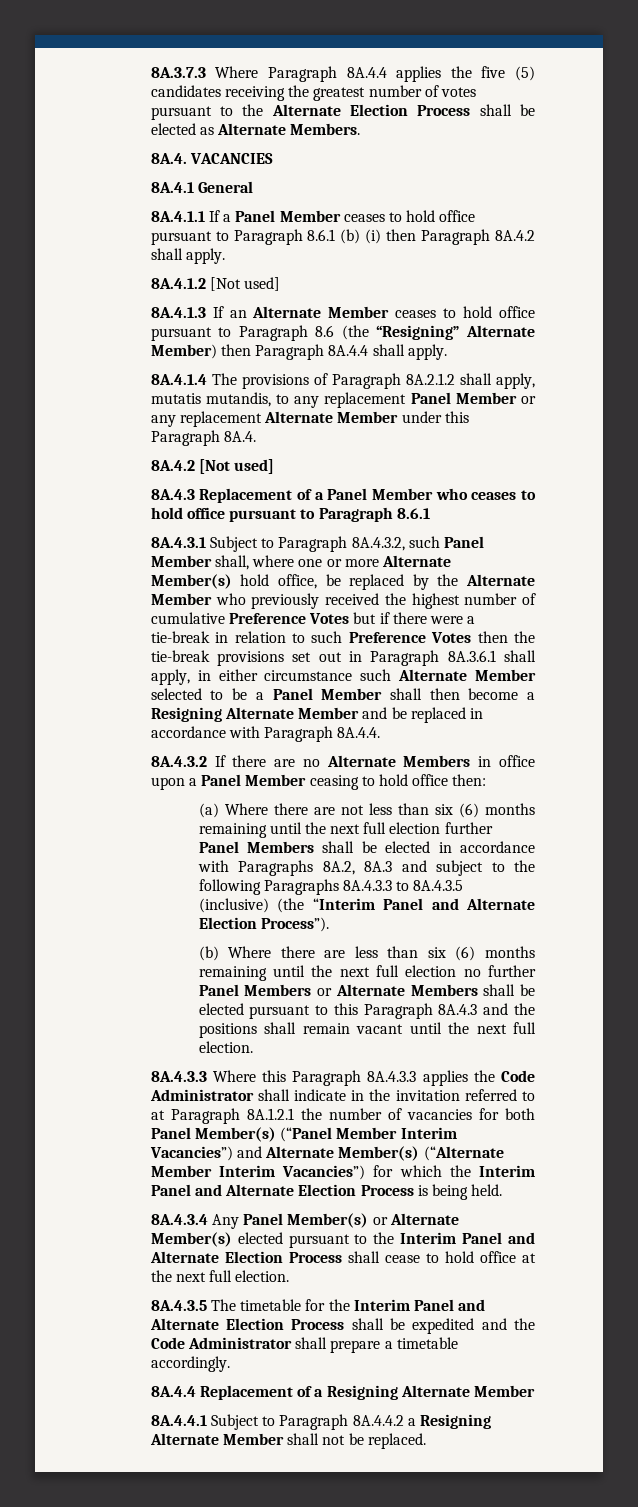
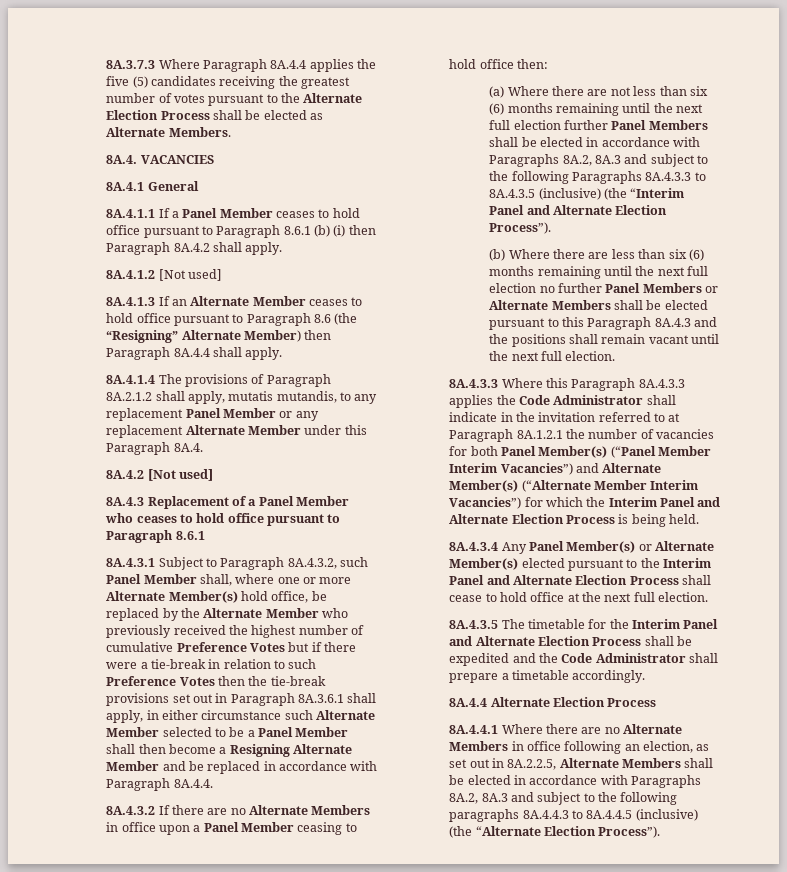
[199,1385,535,1400] [150,1414,491,1430] [149,1433,426,1449] Replacement of a Resigning Alternate Member // 8A.4.4.1 Subject to Paragraph 8A.4.4.2 a Resigning Alternate Member shall not be replaced. -> [490,697,657,707] [449,724,683,734] [449,741,710,754] [449,758,714,770] [449,775,702,788] [449,792,678,805] [449,809,698,822] [449,826,661,838] Alternate Election Process // 8A.4.4.1 Where there are no Alternate Members in office following an election, as set out in 8A.2.2.5, Alternate Members shall be elected in accordance with Paragraphs 8A.2, 8A.3 and subject to the following paragraphs 8A.4.4.3 to 8A.4.4.5 (inclusive) (the “Alternate Election Process”).

